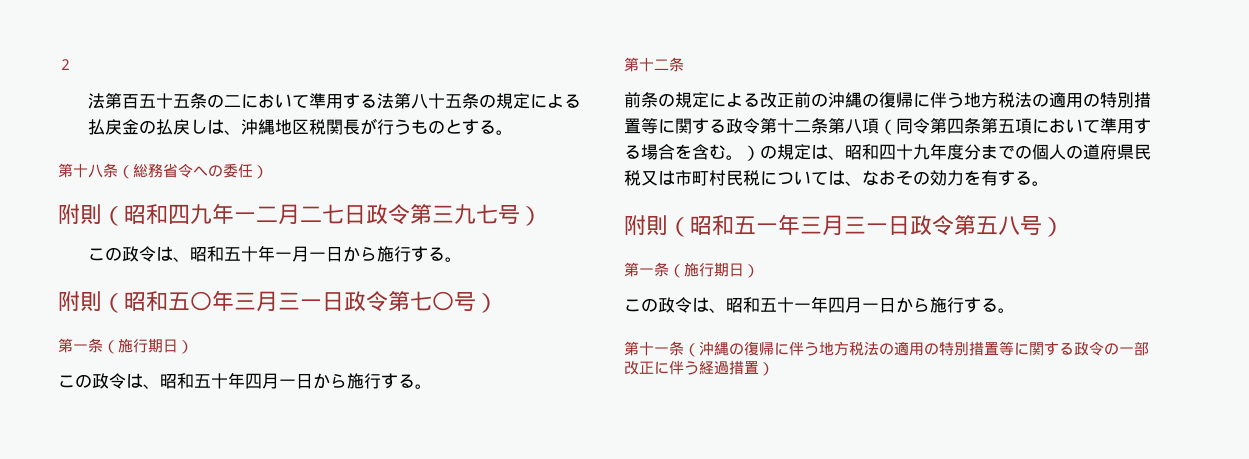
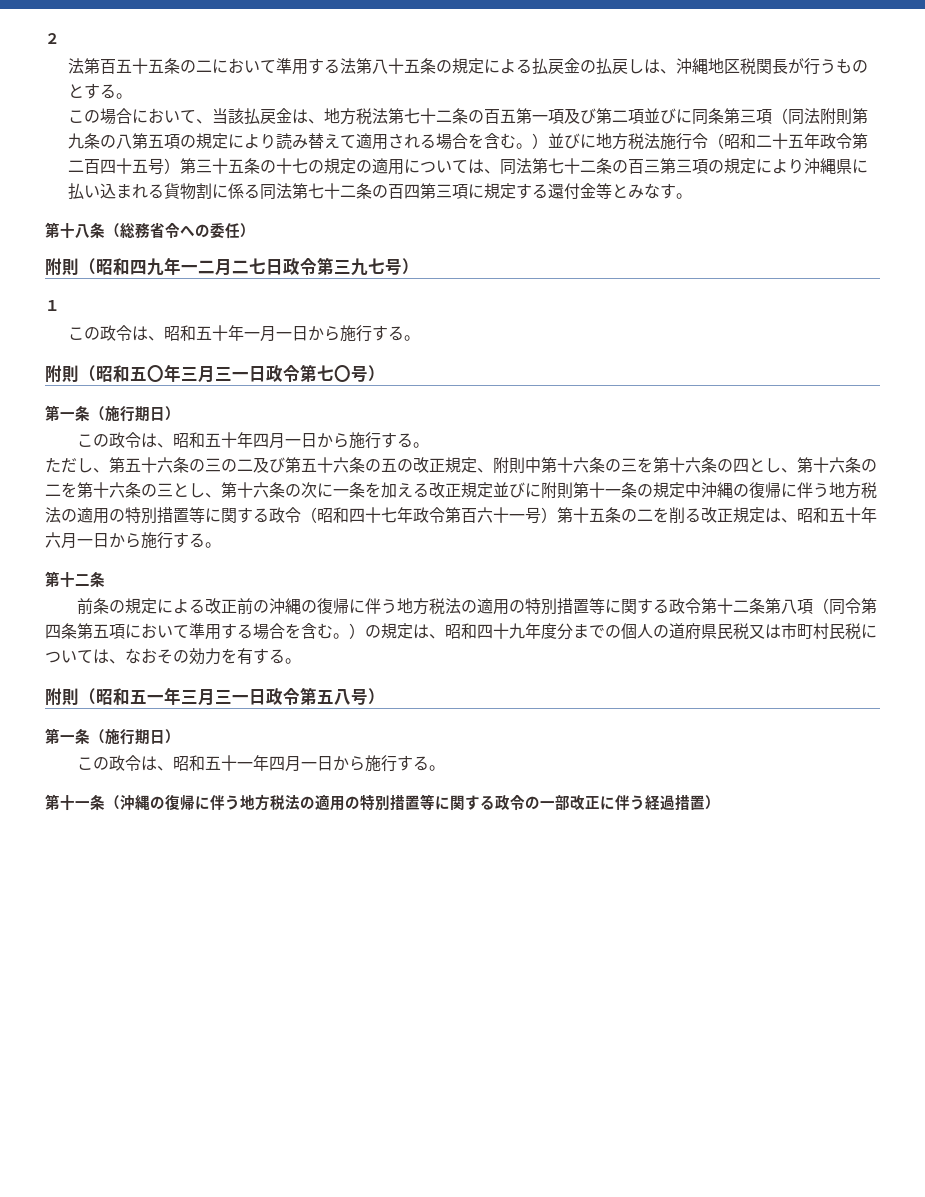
(514, 132) none -> [68,108,869,125] [68,133,869,150] [68,158,869,175] [68,183,693,200] // この場合において、当該払戻金は、地方税法第七十二条の百五第一項及び第二項並びに同条第三項（同法附則第九条の八第五項の規定により読み替えて適用される場合を含む。）並びに地方税法施行令（昭和二十五年政令第二百四十五号）第三十五条の十七の規定の適用については、同法第七十二条の百三第三項の規定により沖縄県に払い込まれる貨物割に係る同法第七十二条の百四第三項に規定する還付金等とみなす。
(542, 216) none -> [45,300,60,311] // １
(432, 386) none -> [45,457,877,474] [45,482,877,499] [45,507,877,524] [45,532,221,549] // ただし、第五十六条の三の二及び第五十六条の五の改正規定、附則中第十六条の三を第十六条の四とし、第十六条の二を第十六条の三とし、第十六条の次に一条を加える改正規定並びに附則第十一条の規定中沖縄の復帰に伴う地方税法の適用の特別措置等に関する政令（昭和四十七年政令第百六十一号）第十五条の二を削る改正規定は、昭和五十年六月一日から施行する。

